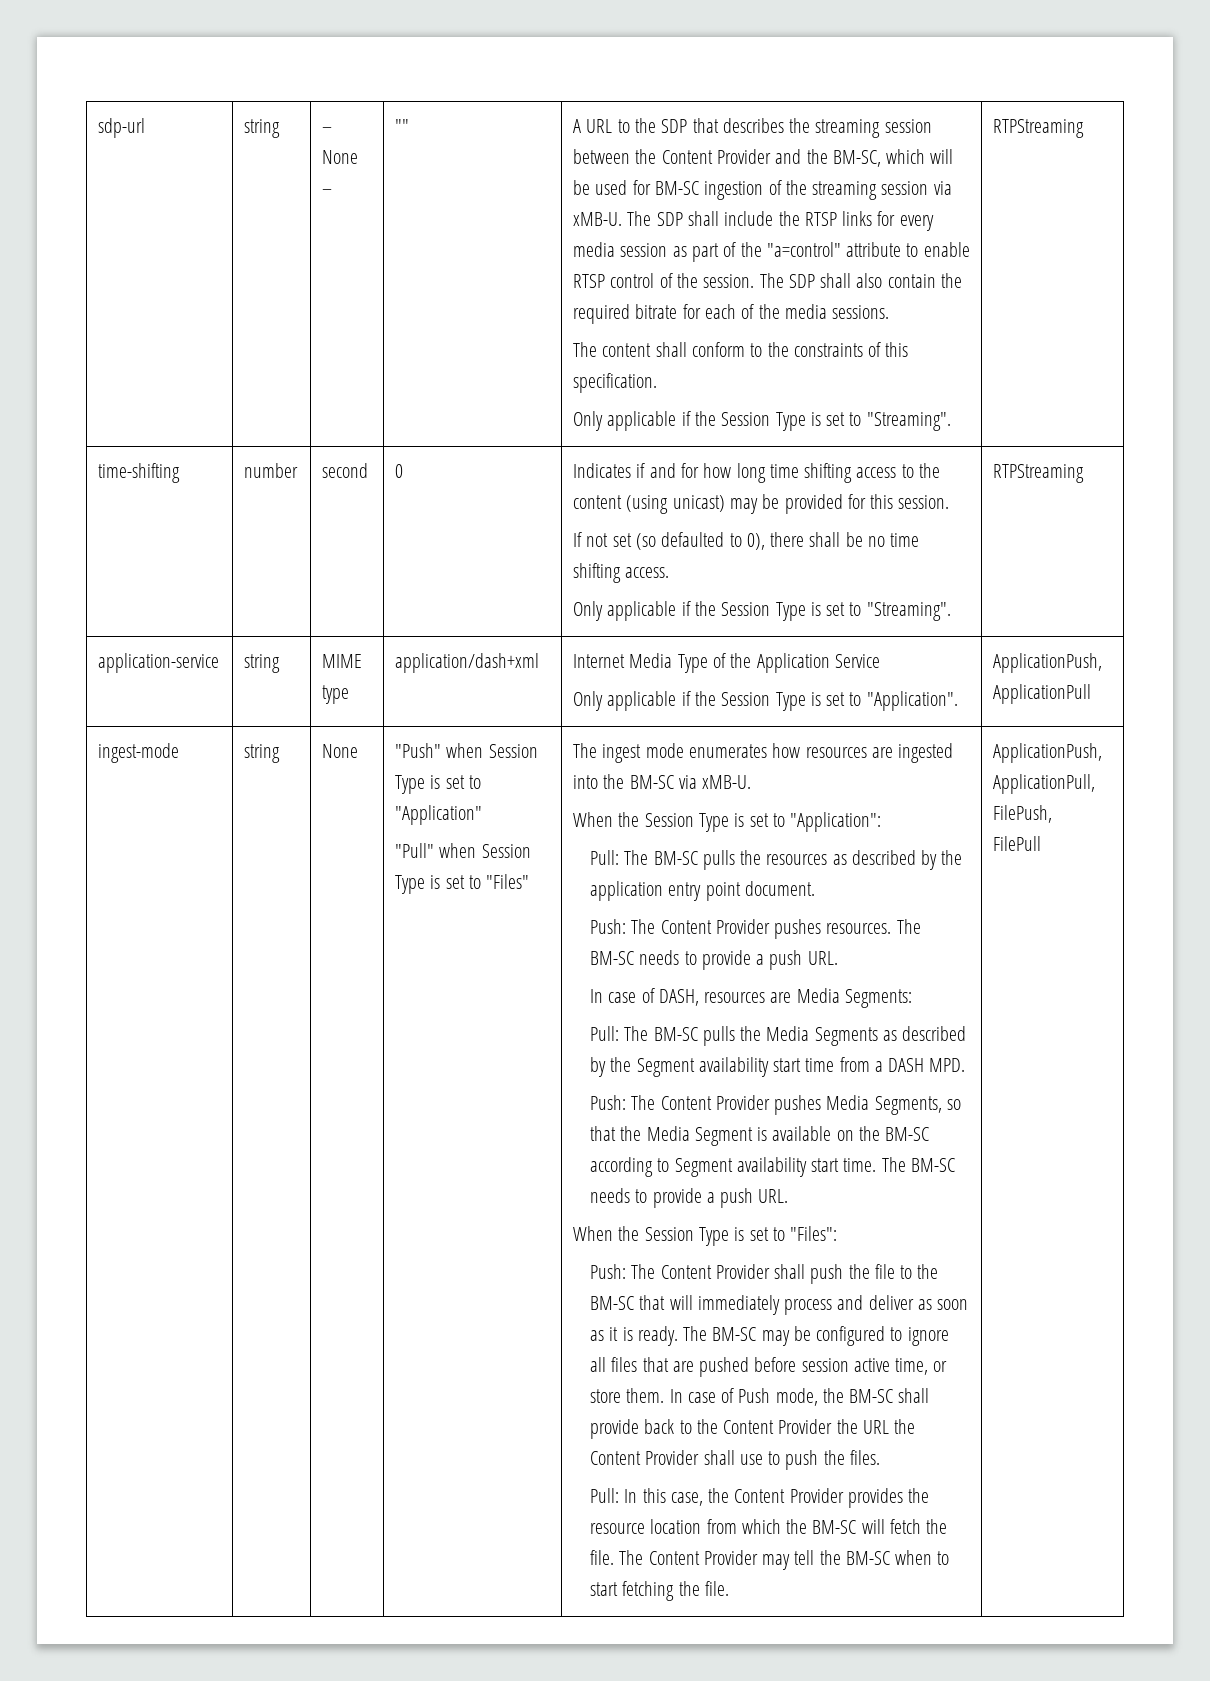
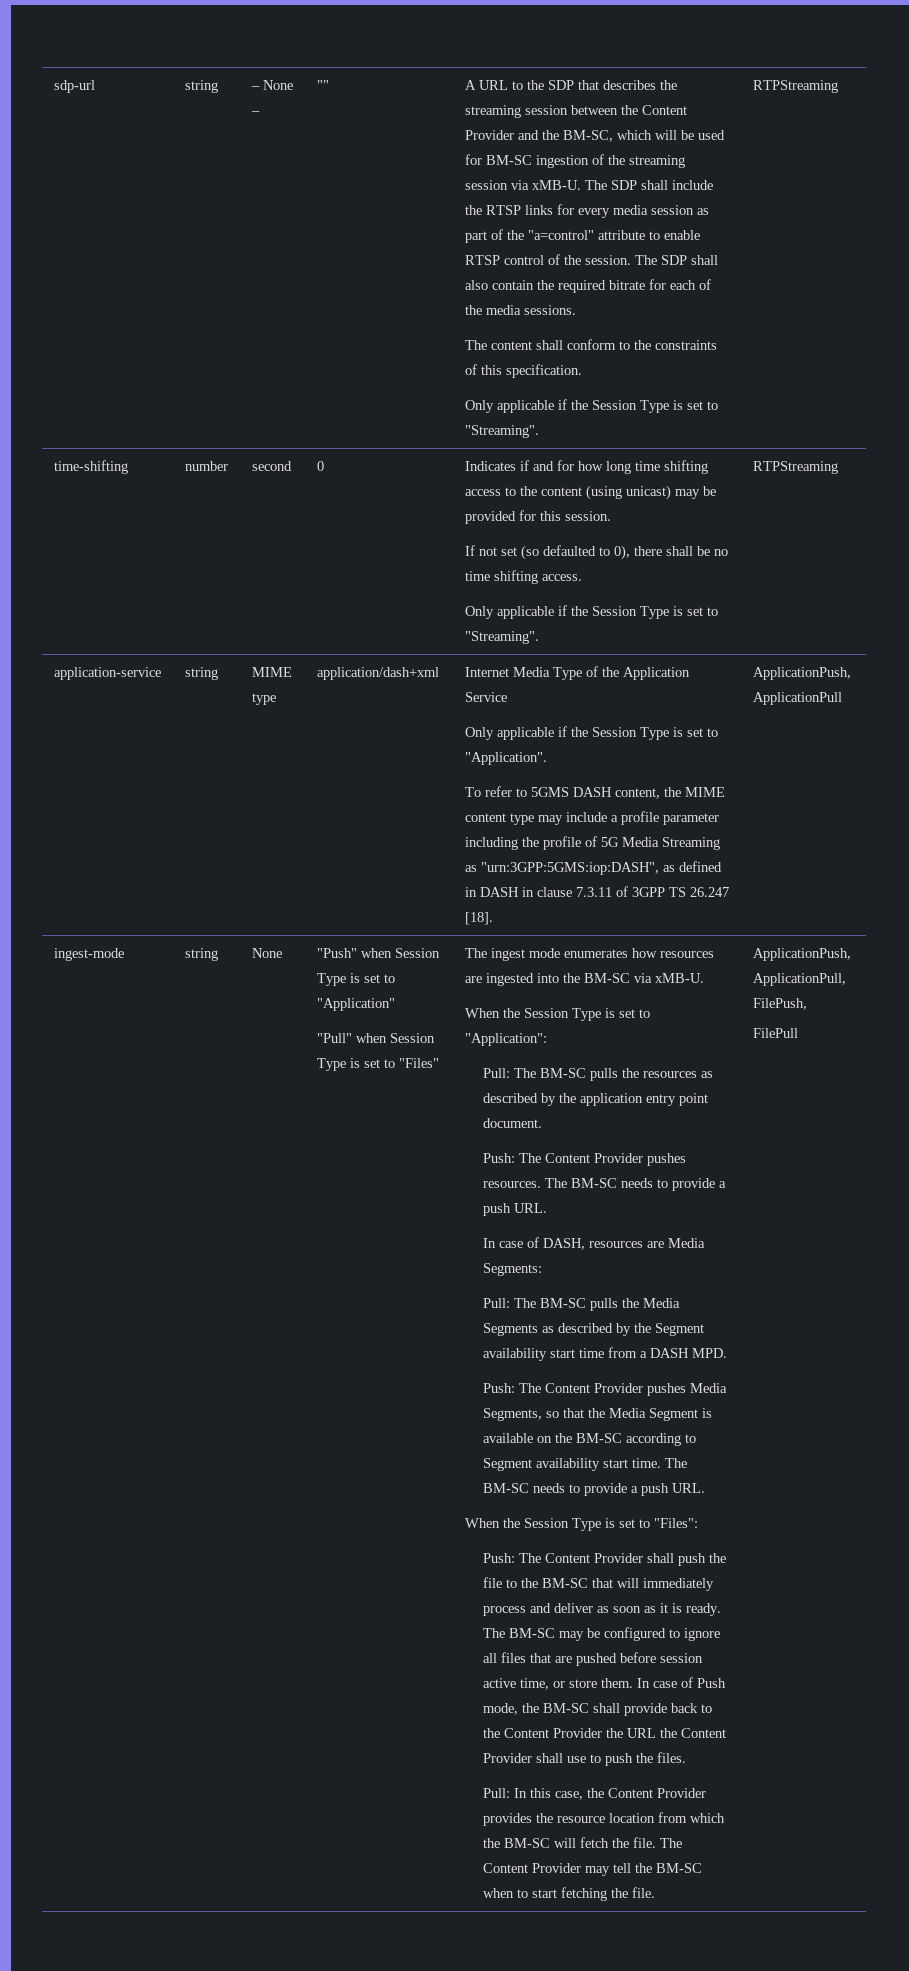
(958, 701) none -> [464,786,725,799] [464,811,719,825] [464,836,720,850] [464,861,722,875] [464,886,729,897] [464,912,493,925] // To refer to 5GMS DASH content, the MIME content type may include a profile parameter including the profile of 5G Media Streaming as "urn:3GPP:5GMS:iop:DASH", as defined in DASH in clause 7.3.11 of 3GPP TS 26.247 [18].

